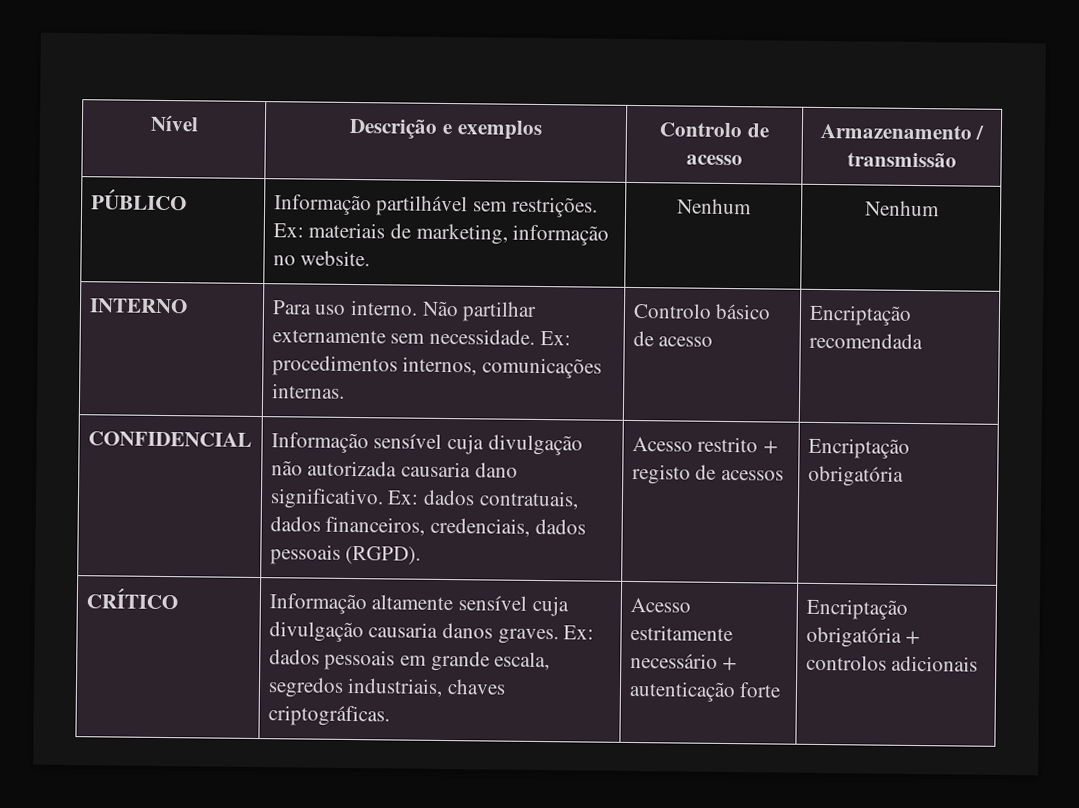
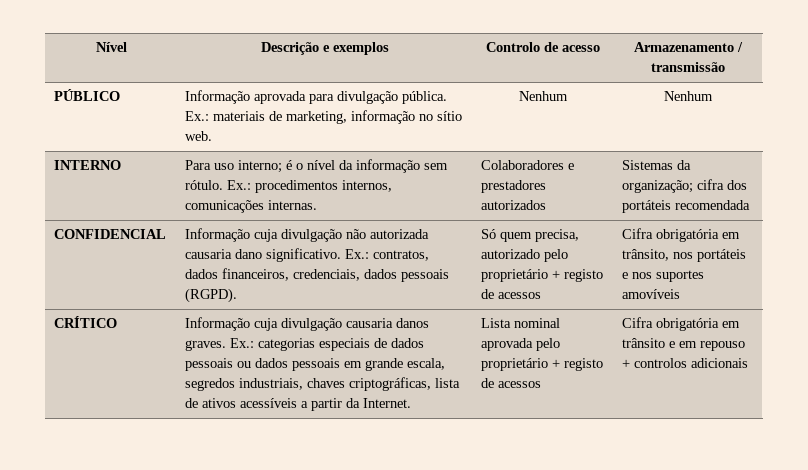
[376,195,598,218] [272,223,304,238] partilhável sem restrições. Ex: -> [254,91,448,104] [185,111,210,121] aprovada para divulgação pública. Ex.:
[300,250,371,267] website. -> [437,111,463,121] [185,131,213,141] sítio web.
[350,299,538,322] [271,328,571,346] [271,355,603,379] [271,383,345,399] [632,302,772,320] [632,330,714,347] [808,304,912,326] interno. Não partilhar externamente sem necessidade. Ex: procedimentos internos, comunicações internas. | Controlo básico de acesso | Encriptação -> [238,159,449,173] [185,180,393,193] [185,200,318,213] [481,160,575,170] [481,180,547,193] [481,200,547,210] [622,160,692,170] [622,179,748,193] [622,200,672,213] interno; é o nível da informação sem rótulo. Ex.: procedimentos internos, comunicações internas. | Colaboradores e prestadores autorizados | Sistemas da organização; cifra dos portáteis
[373,433,443,449] sensível -> (251, 235) none
[387,489,579,510] Ex: dados contratuais, -> [345,249,430,261] Ex.: contratos,
[631,436,779,454] [631,463,785,485] [807,437,910,459] [807,465,904,487] Acesso restrito + registo de acessos | Encriptação obrigatória -> [481,229,580,242] [481,249,569,262] [481,269,604,282] [481,289,542,299] [622,228,741,242] [622,249,747,262] [622,270,705,282] [622,289,681,299] Só quem precisa, autorizado pelo proprietário + registo de acessos | Cifra obrigatória em trânsito, nos portáteis e nos suportes amovíveis
[371,594,528,611] altamente sensível -> (251, 324) none
[563,625,595,640] Ex: -> [230,338,425,351] [185,358,252,371] Ex.: categorias especiais de dados pessoais ou
[267,705,390,727] [629,597,691,613] [629,624,733,642] [629,652,738,671] [628,680,782,703] [805,598,908,620] [805,626,902,648] criptográficas. | Acesso estritamente necessário + autenticação forte | Encriptação obrigatória -> [349,377,461,391] [185,398,412,411] [481,318,561,328] [481,338,561,351] [481,358,604,371] [481,378,542,388] [622,317,741,331] [622,338,746,351] criptográficas, lista de ativos acessíveis a partir da Internet. | Lista nominal aprovada pelo proprietário + registo de acessos | Cifra obrigatória em trânsito e em repouso

